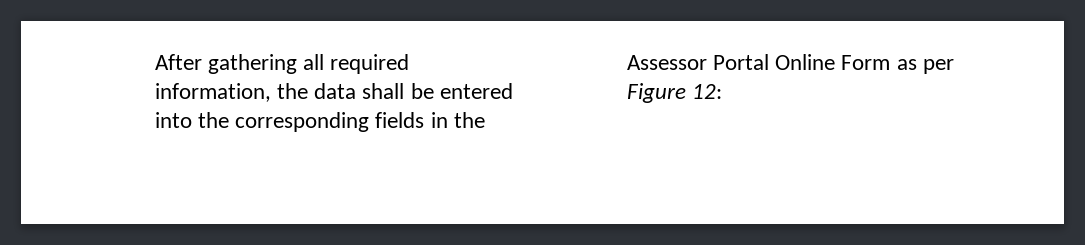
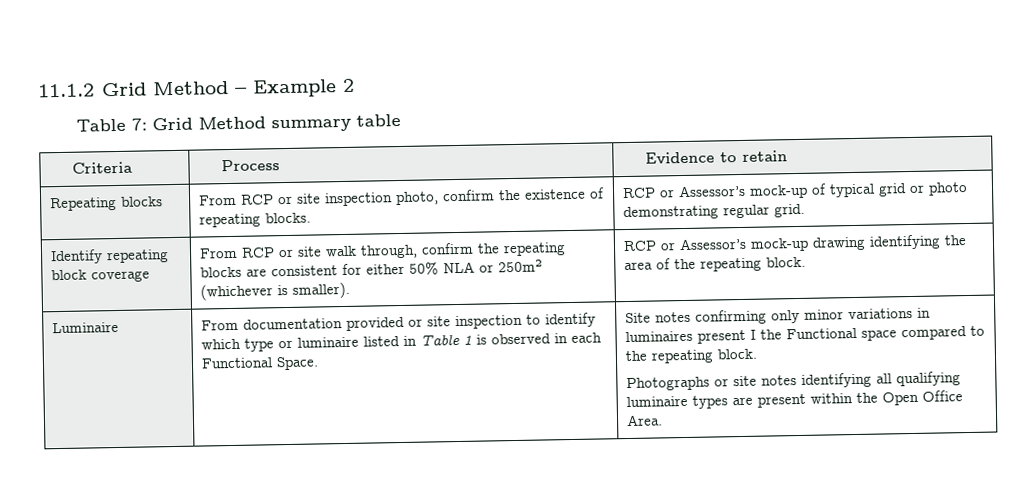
[154,54,410,74] [154,83,513,102] [154,112,485,132] [626,54,954,74] [626,83,723,103] After gathering all required information, the data shall be entered into the corresponding fields in the Assessor Portal Online Form as per Figure 12: -> [38,78,356,98] [76,113,402,133] [72,161,134,174] [221,159,281,172] [645,150,789,164] [50,196,164,212] [199,187,606,207] [199,212,312,228] [622,181,969,199] [623,203,806,221] [50,249,170,265] [51,269,151,283] [199,242,567,259] [200,259,544,278] [200,281,351,301] [623,234,968,252] [624,256,807,272] [52,321,120,334] [201,312,597,331] [201,332,603,352] [201,356,320,371] [625,307,932,325] [625,325,986,344] [625,348,758,364] [626,371,962,392] [626,390,964,409] [626,414,664,427] 11.1.2 Grid Method – Example 2 // Table 7: Grid Method summary table // Criteria | Process | Evidence to retain // Repeating blocks | From RCP or site inspection photo, confirm the existence of repeating blocks. | RCP or Assessor’s mock-up of typical grid or photo demonstrating regular grid. // Identify repeating block coverage | From RCP or site walk through, confirm the repeating blocks are consistent for either 50% NLA or 250m² (whichever is smaller). | RCP or Assessor’s mock-up drawing identifying the area of the repeating block. // Luminaire | From documentation provided or site inspection to identify which type or luminaire listed in Table 1 is observed in each Functional Space. | Site notes confirming only minor variations in luminaires present I the Functional space compared to the repeating block. // Photographs or site notes identifying all qualifying luminaire types are present within the Open Office Area.

